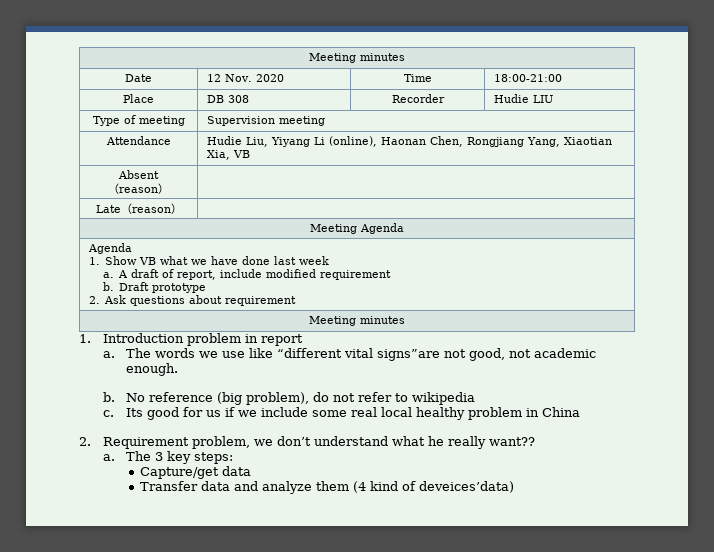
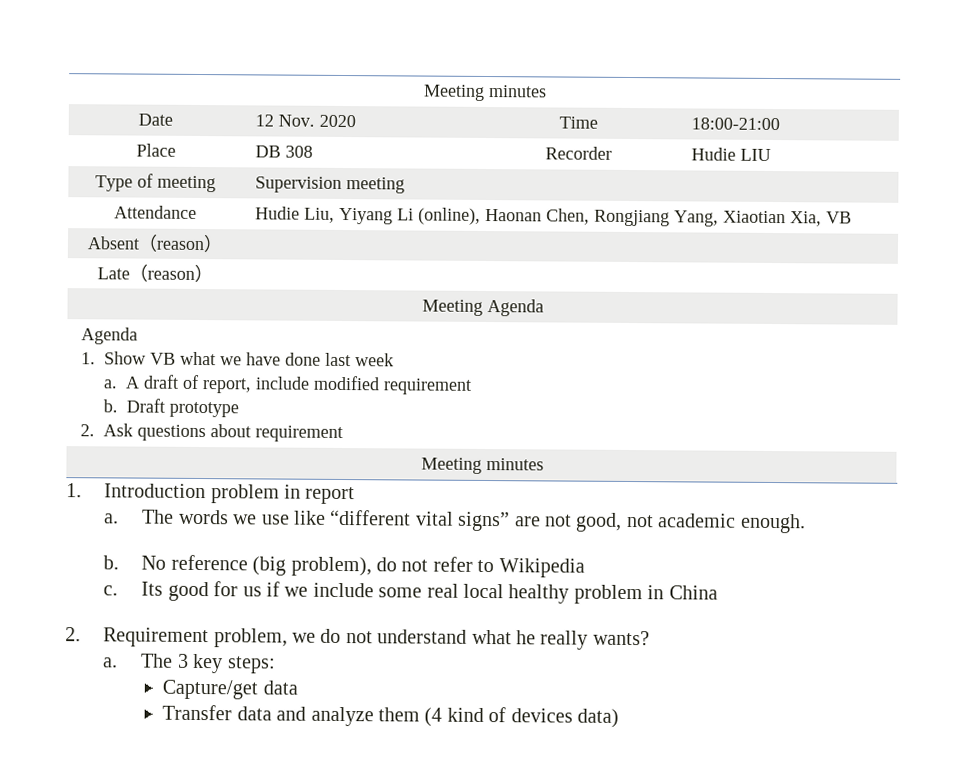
[377,349,441,361] signs”are -> [457,511,541,532] signs” are
[412,392,476,405] wikipedia -> [498,558,585,578] Wikipedia
[276,436,311,446] don’t -> [320,628,373,644] do not
[488,437,535,446] want?? -> [592,630,650,646] wants?
[419,481,515,493] deveices’data) -> [510,708,619,728] devices data)

